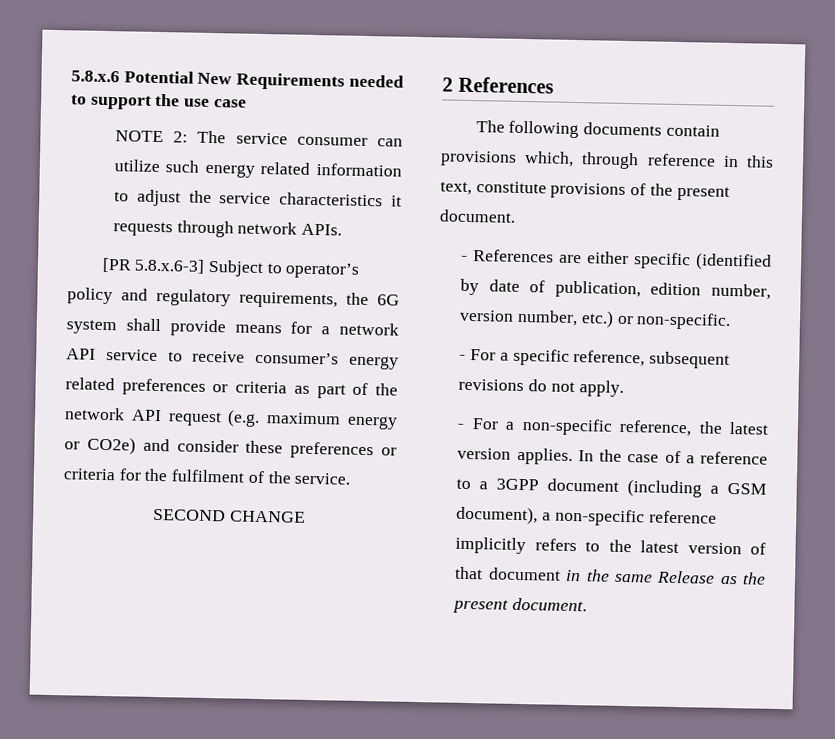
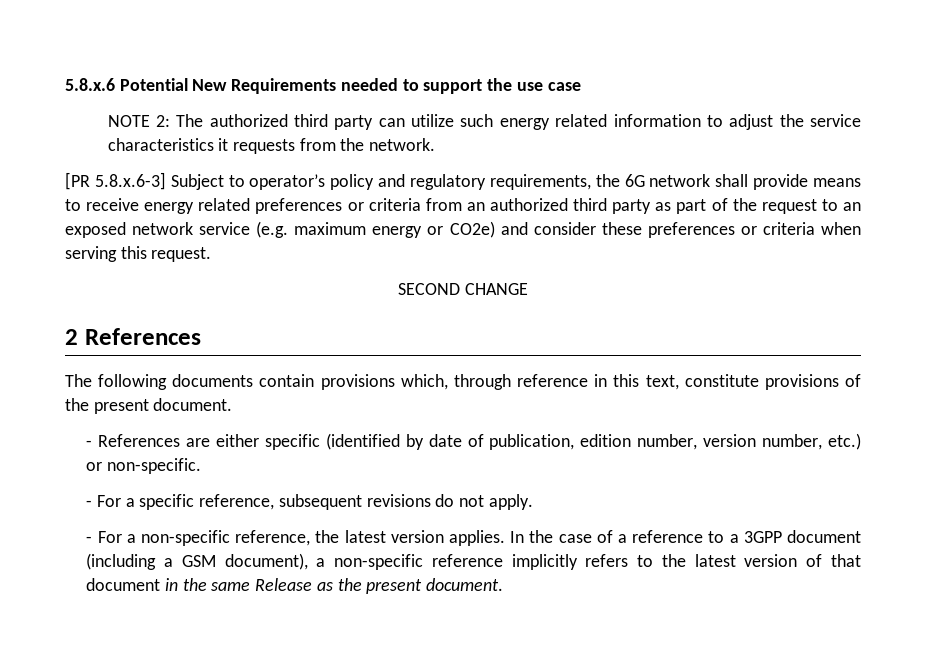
[235,132,368,146] service consumer -> [209,114,374,130] authorized third party
[176,220,343,238] through network APIs. -> [299,138,436,151] from the network.
[66,319,117,335] system -> [649,174,711,187] network
[290,321,399,336] [66,348,158,361] for a network API service -> (862, 182) none
[255,351,340,365] consumer’s -> (140, 204) none
[293,382,399,399] [64,407,222,427] as part of the network API request -> [425,198,861,214] [65,222,251,238] from an authorized third party as part of the request to an exposed network service
[118,468,351,485] for the fulfilment of the service. -> [820,222,861,235] [65,246,212,262] when serving this request.

